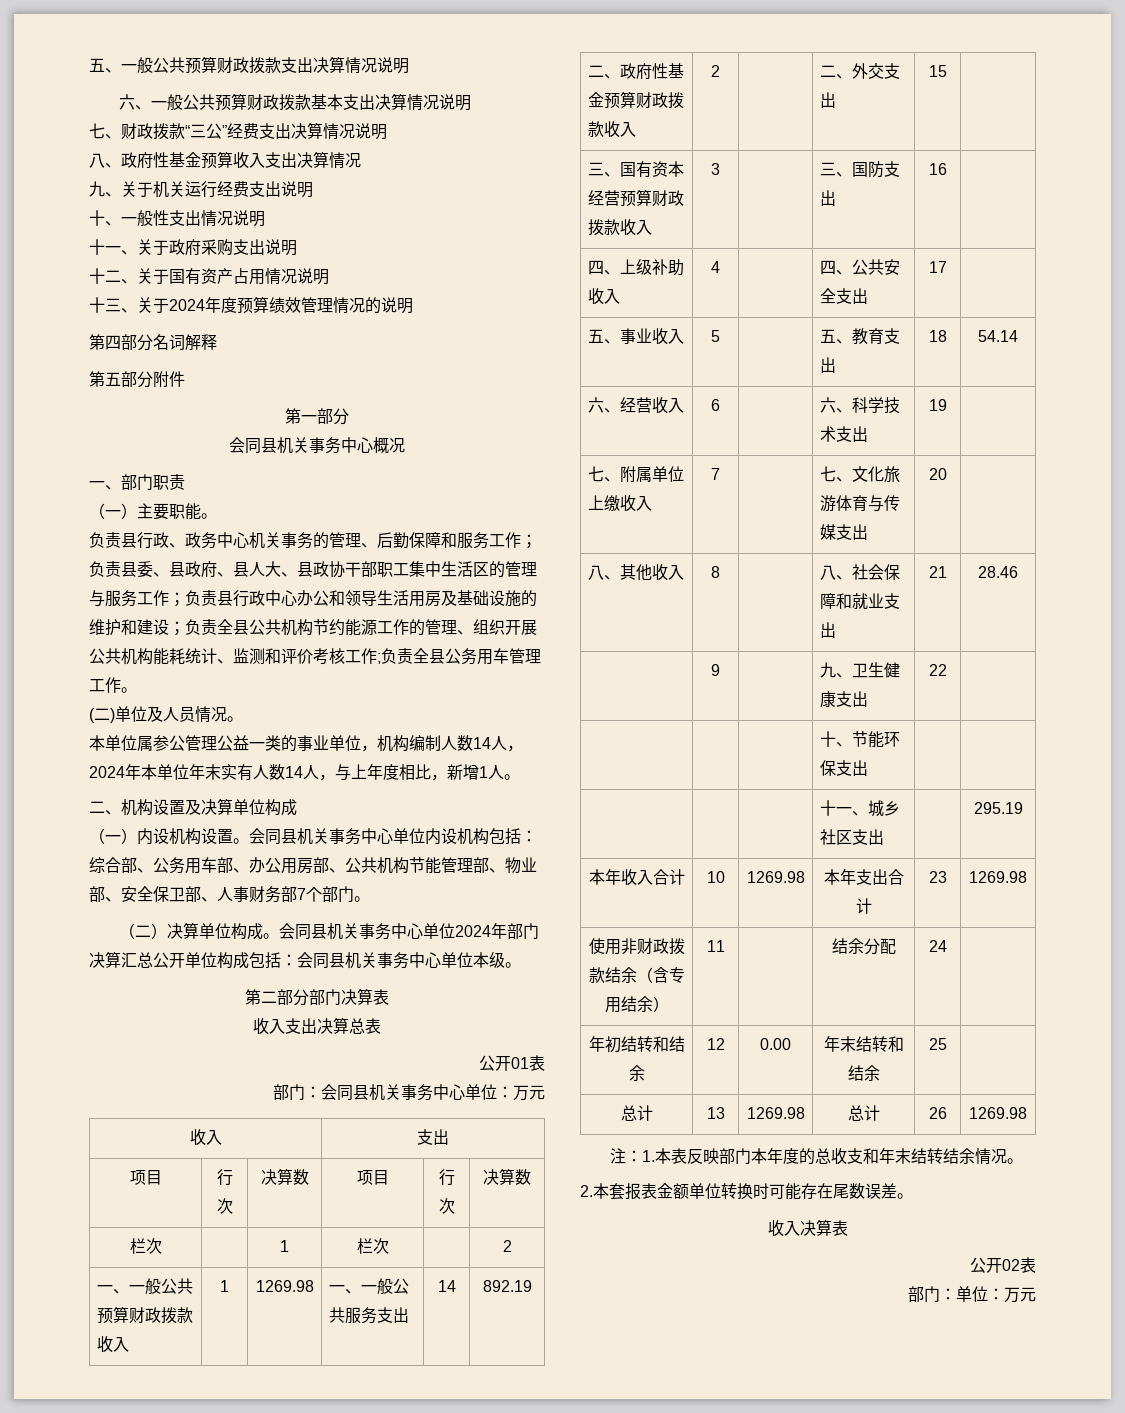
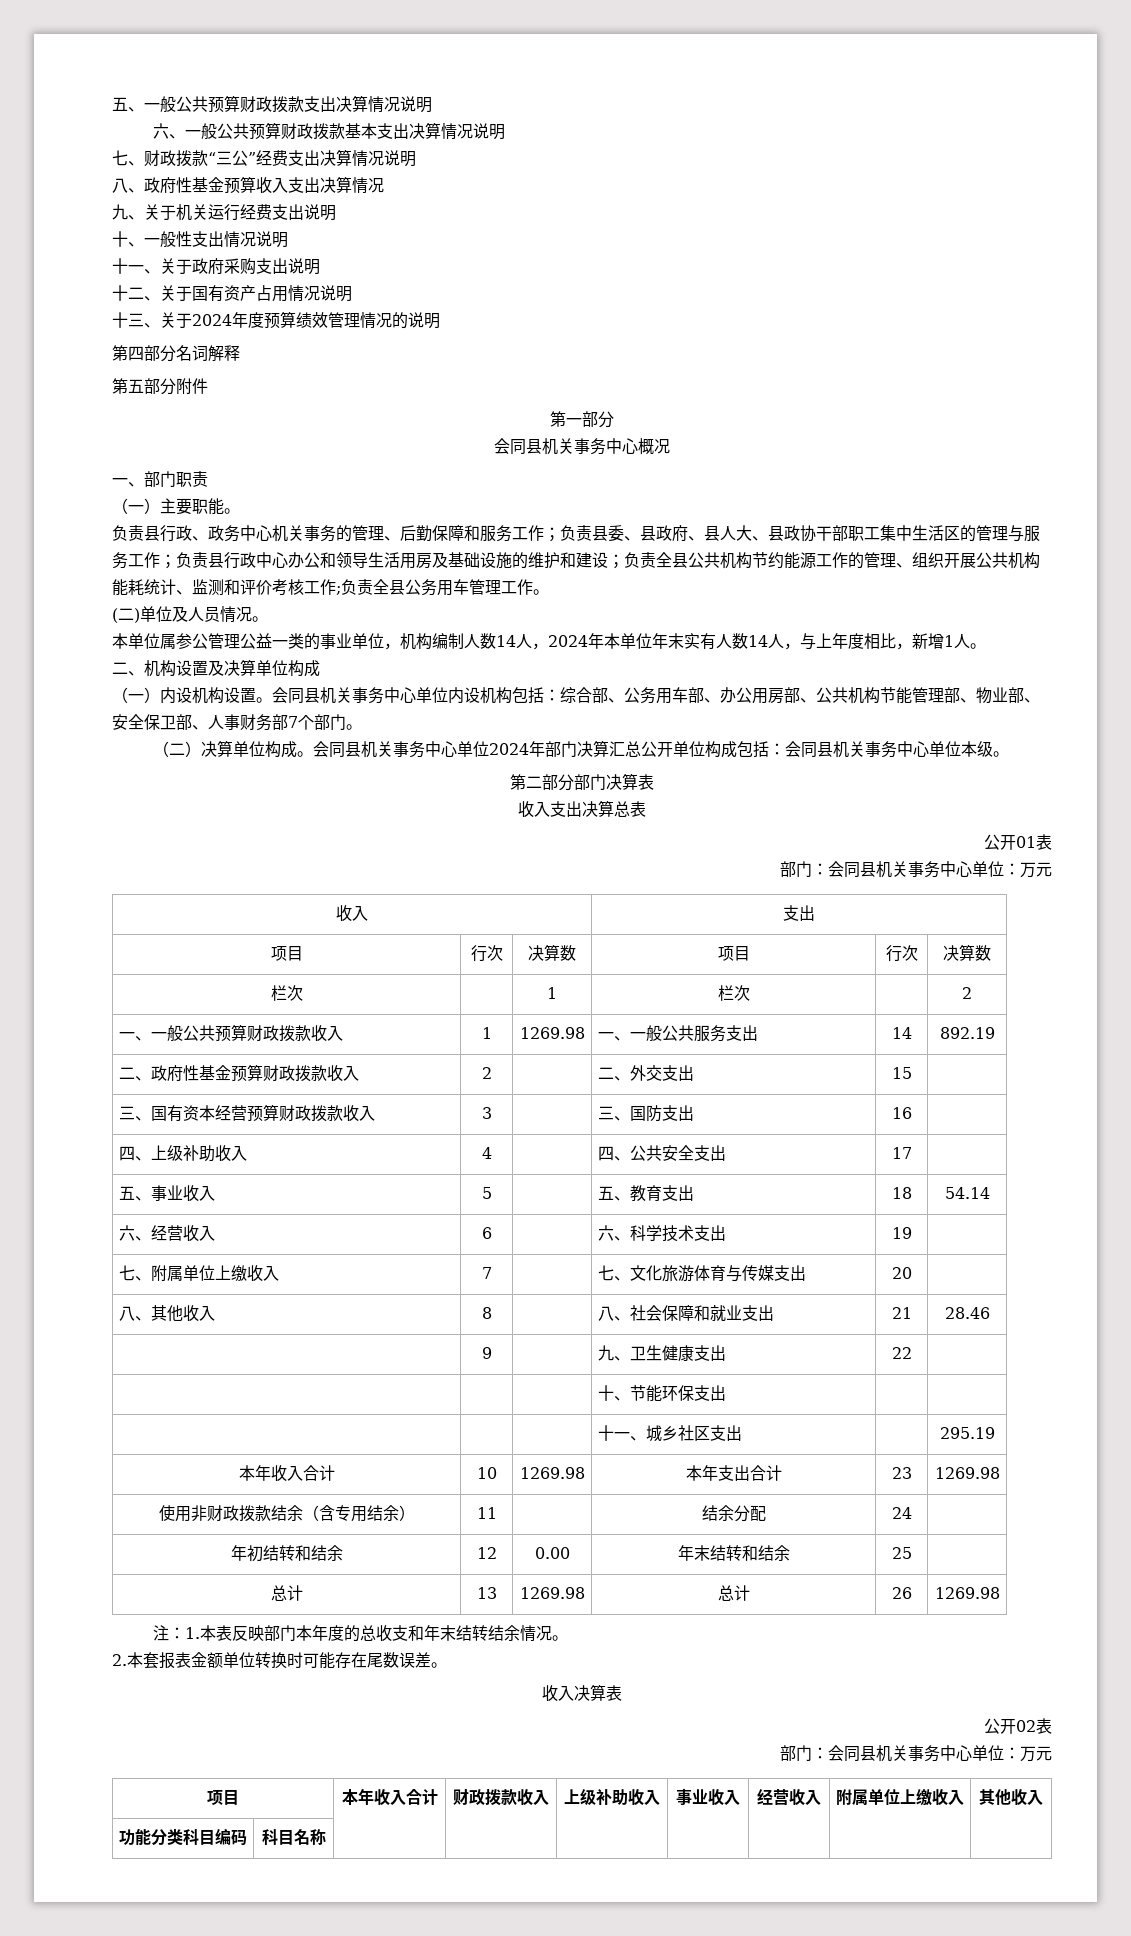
[956,1286,1036,1303] 单位：万元 -> [828,1745,1052,1762] [207,1790,239,1806] [341,1788,438,1806] [453,1788,549,1806] [564,1788,660,1806] [676,1788,740,1806] [757,1789,821,1806] [836,1789,964,1806] [979,1789,1043,1806] [119,1828,247,1846] [261,1829,326,1845] 会同县机关事务中心单位：万元 // 项目 | 本年收入合计 | 财政拨款收入 | 上级补助收入 | 事业收入 | 经营收入 | 附属单位上缴收入 | 其他收入 // 功能分类科目编码 | 科目名称 | | | | | | |

